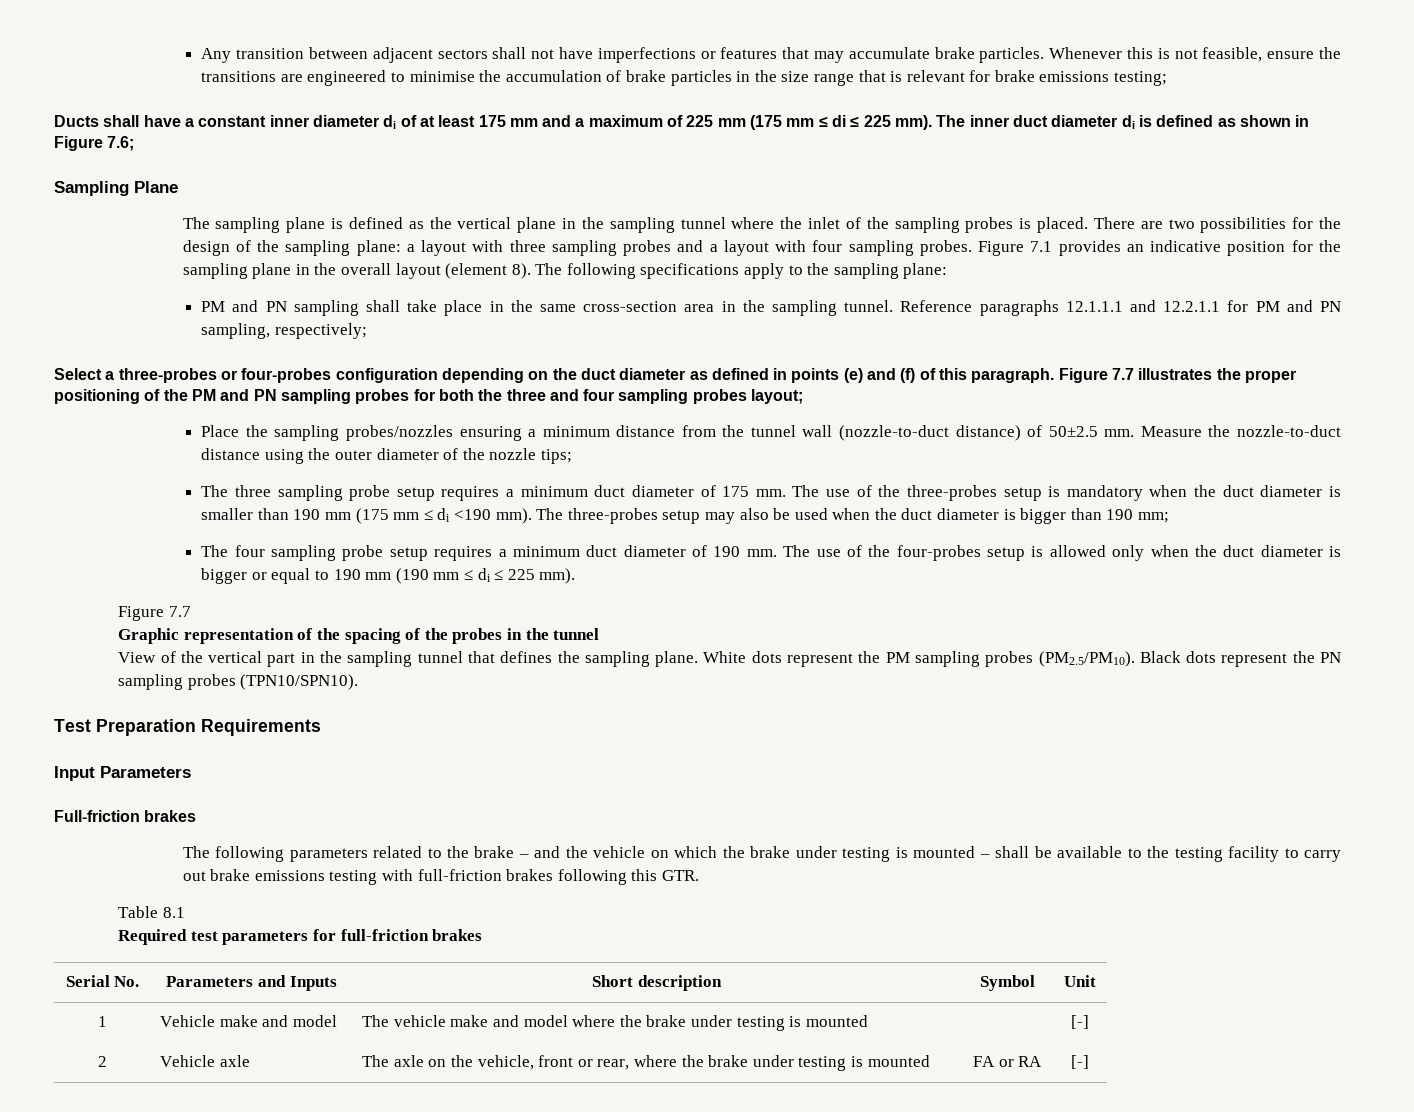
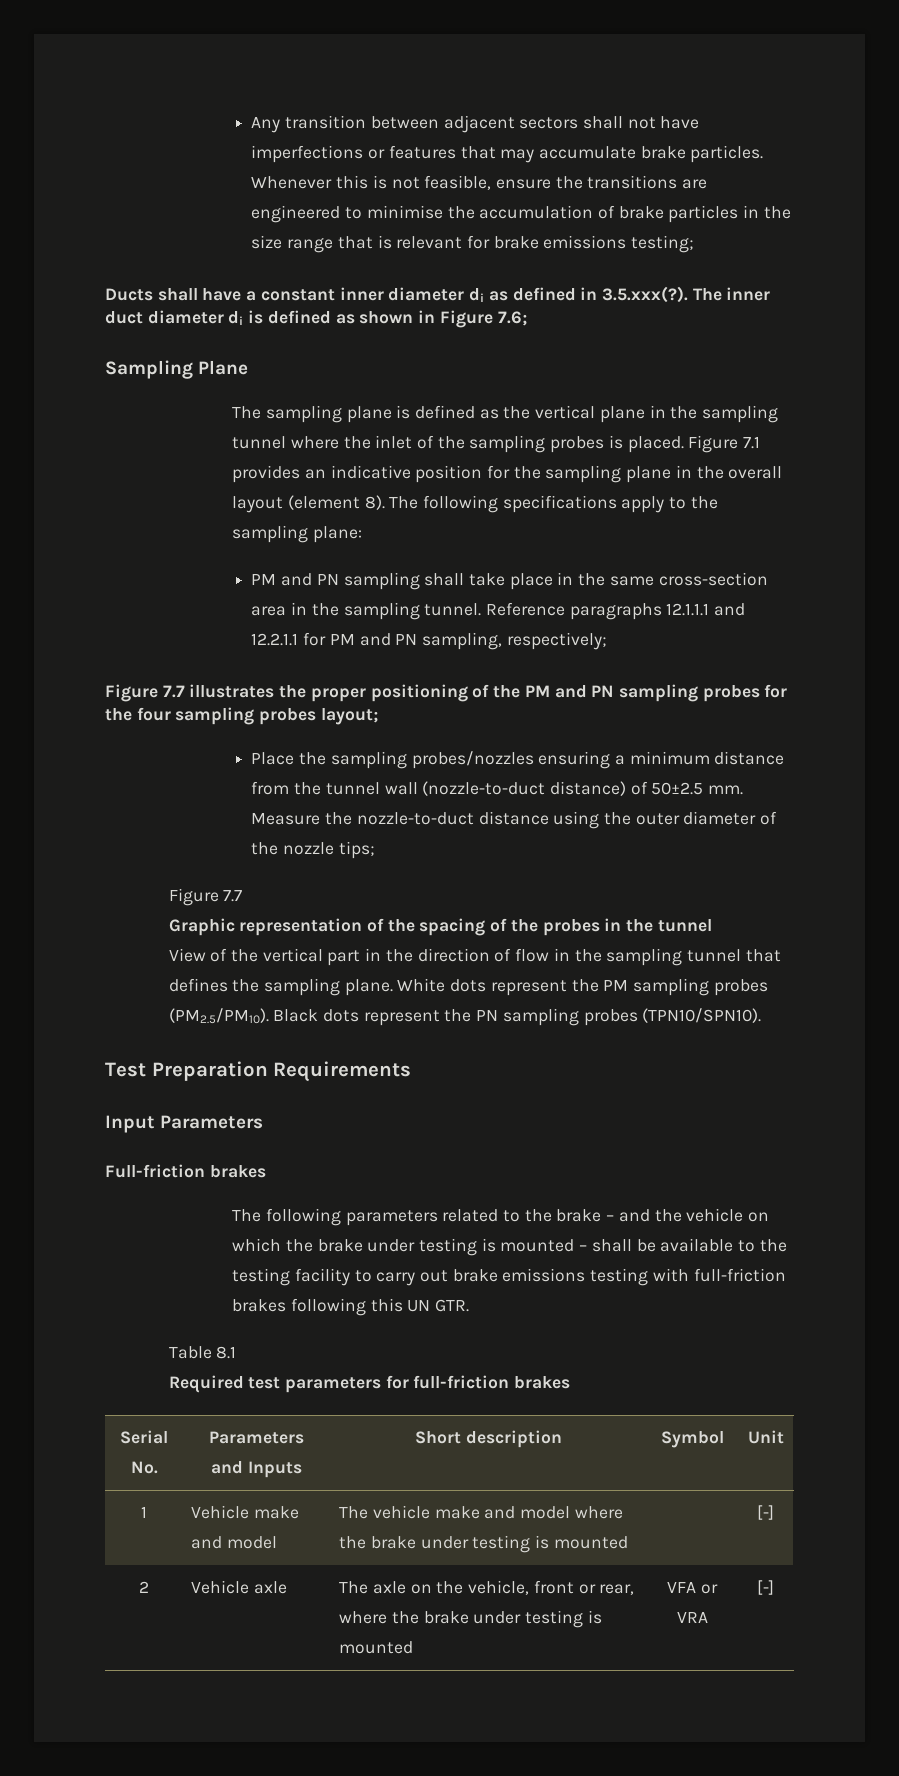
[400,115,933,130] of at least 175 mm and a maximum of 225 mm (175 mm ≤ di ≤ 225 mm). -> [488,286,688,303] as defined in 3.5.xxx(?).
[1093,217,1342,233] [182,240,972,256] There are two possibilities for the design of the sampling plane: a layout with three sampling probes and a layout with four sampling probes. -> (684, 444) none
[54,368,1055,383] Select a three-probes or four-probes configuration depending on the duct diameter as defined in points (e) and (f) of this paragraph. -> (607, 641) none
[438,389,579,401] both the three and -> [105,708,132,721] the
[201,485,1341,501] [201,508,1170,524] [201,545,1342,561] [201,568,576,584] // The three sampling probe setup requires a minimum duct diameter of 175 mm. The use of the three-probes setup is mandatory when the duct diameter is smaller than 190 mm (175 mm ≤ di <190 mm). The three-probes setup may also be used when the duct diameter is bigger than 190 mm; // The four sampling probe setup requires a minimum duct diameter of 190 mm. The use of the four-probes setup is allowed only when the duct diameter is bigger or equal to 190 mm (190 mm ≤ di ≤ 225 mm). -> (375, 850) none
(343, 657) none -> [417,948,602,962] direction of flow in the
(658, 875) none -> [407,1300,431,1312] UN
[972,1056,1043,1067] FA or RA -> [667,1582,718,1594] [676,1612,708,1623] VFA or VRA

